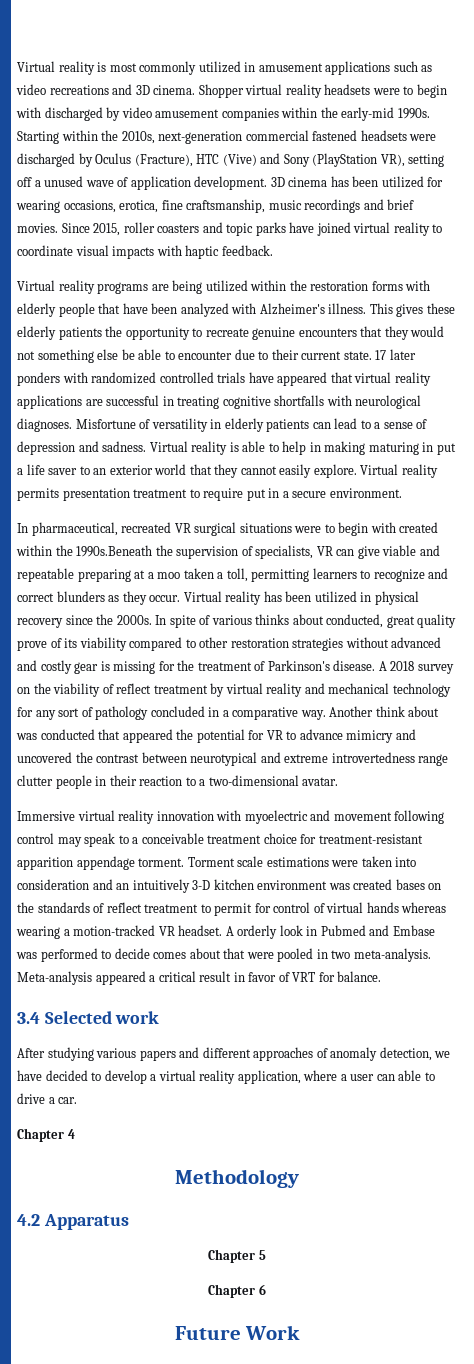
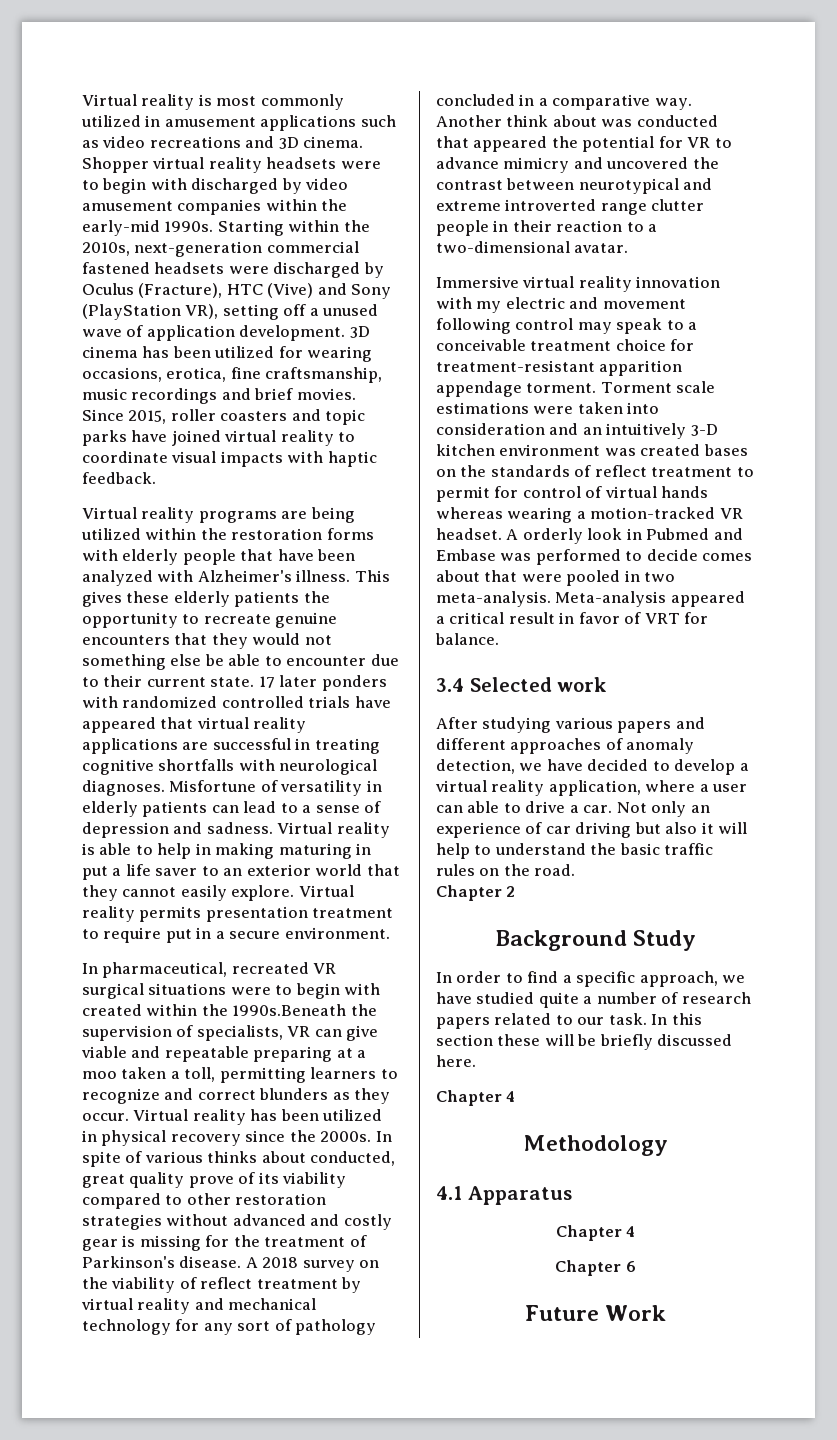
[331,752,415,763] introvertedness -> [505,199,597,211] introverted
[244,810,308,824] myoelectric -> [476,297,565,313] my electric
(78, 1100) none -> [616,801,710,817] [436,822,748,838] [436,843,714,859] [436,864,576,876] [436,885,516,901] [494,930,697,951] [436,971,746,987] [436,992,751,1008] [436,1013,702,1029] [436,1034,733,1050] [436,1055,476,1067] Not only an experience of car driving but also it will help to understand the basic traffic rules on the road. // Chapter 2 // Background Study // In order to find a specific approach, we have studied quite a number of research papers related to our task. In this section these will be briefly discussed here.
[17,1214,40,1226] 4.2 -> [436,1186,462,1200] 4.1
[258,1250,266,1260] 5 -> [626,1226,636,1237] 4

